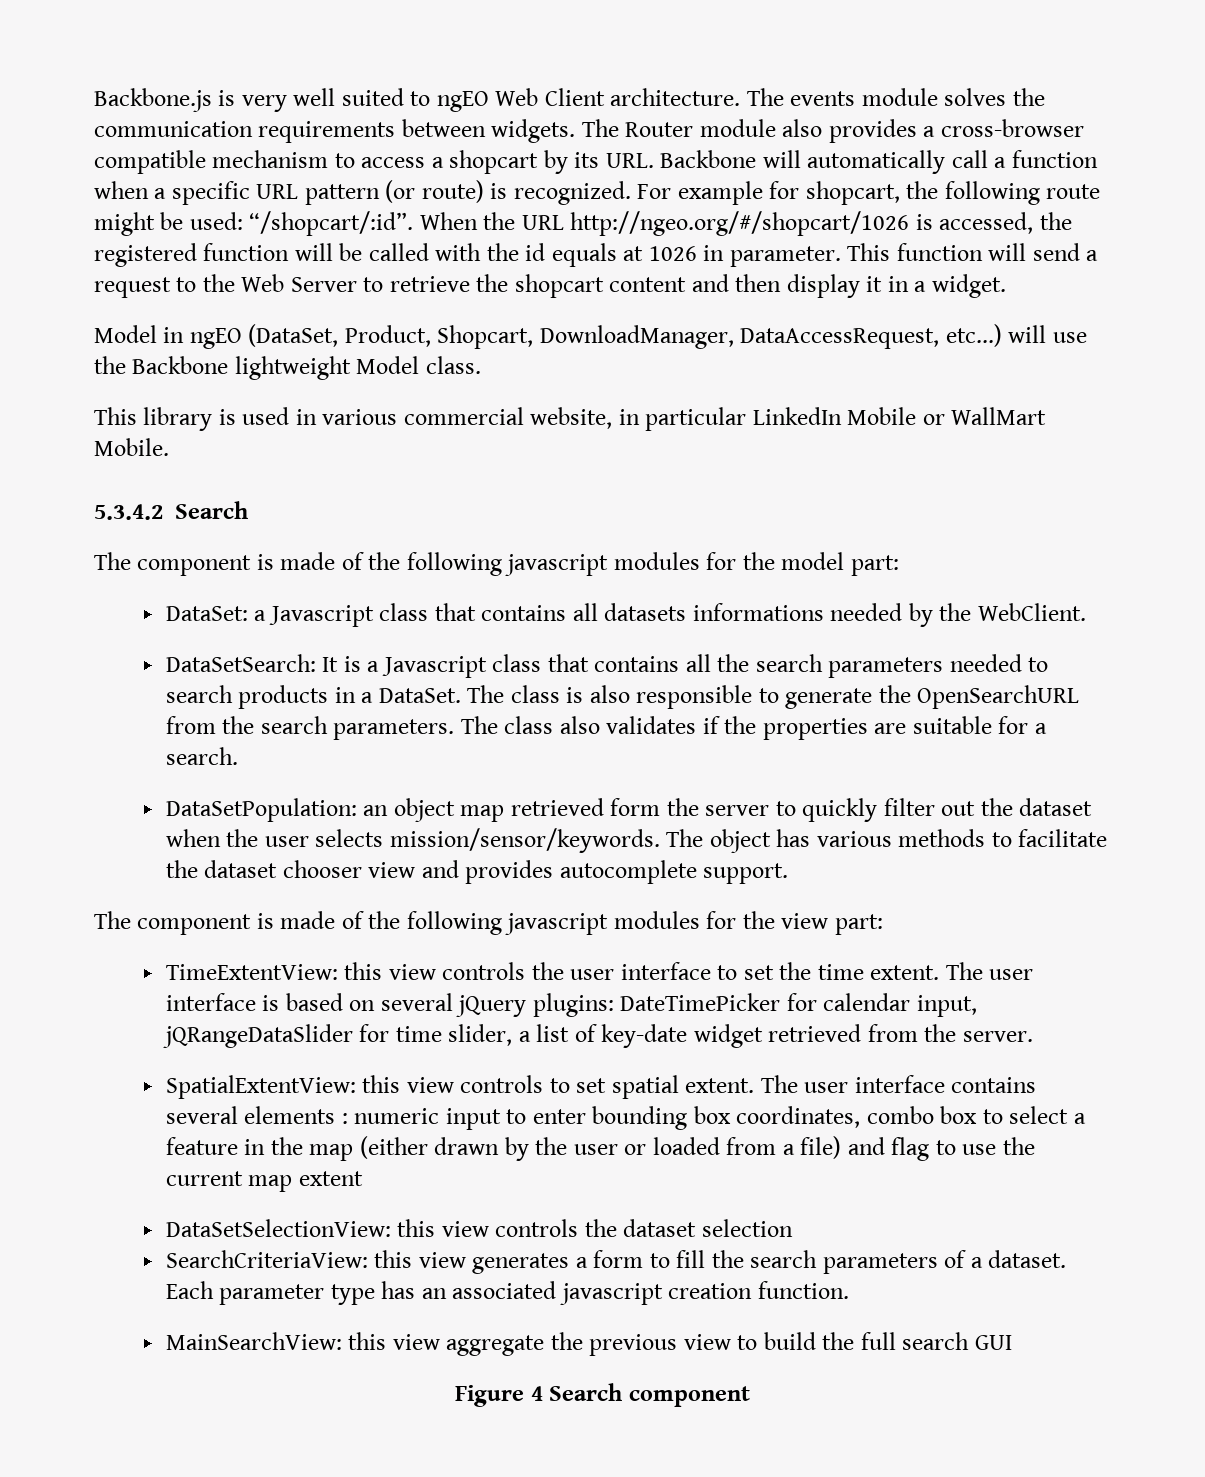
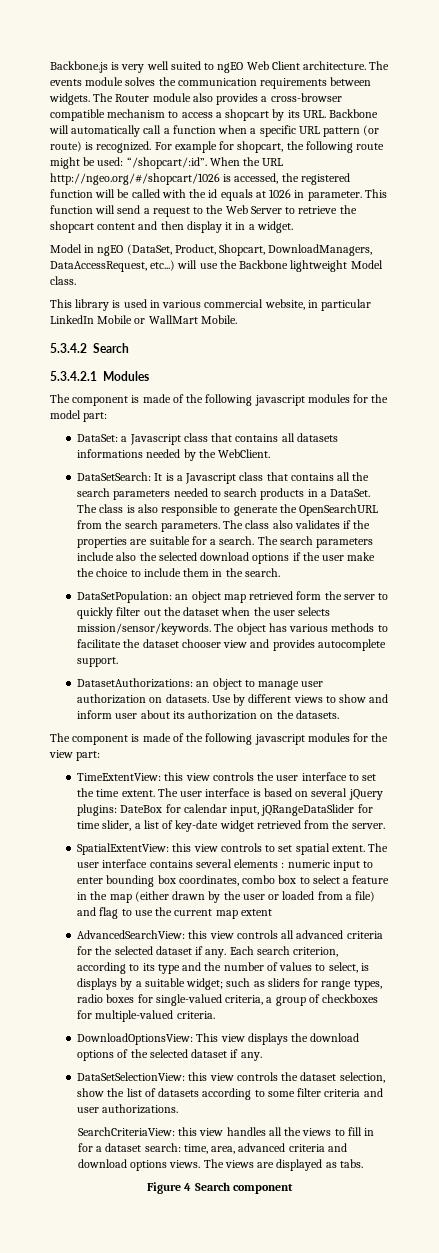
[539,325,734,349] DownloadManager, -> [268,244,373,256] DownloadManagers,
(248, 510) none -> [50,371,149,381] // 5.3.4.2.1 Modules
(238, 756) none -> [257,536,374,548] [77,552,376,564] [77,568,280,577] The search parameters include also the selected download options if the user make the choice to include them in the search.
(789, 873) none -> [77,678,324,690] [77,694,389,706] [77,710,339,720] // DatasetAuthorizations: an object to manage user authorization on datasets. Use by different views to show and inform user about its authorization on the datasets.
[620,993,781,1011] DateTimePicker -> [120,805,163,813] DateBox
(363, 1178) none -> [77,930,383,939] [77,946,339,958] [77,962,369,974] [77,978,382,990] [77,994,379,1006] [77,1010,215,1022] [77,1033,360,1045] [77,1049,262,1061] // AdvancedSearchView: this view controls all advanced criteria for the selected dataset if any. Each search criterion, according to its type and the number of values to select, is displays by a suitable widget; such as sliders for range types, radio boxes for single-valued criteria, a group of checkboxes for multiple-valued criteria. // DownloadOptionsView: This view displays the download options of the selected dataset if any.
[701,1219,793,1237] [165,1250,1067,1274] [165,1281,849,1305] [165,1332,1012,1356] selection // SearchCriteriaView: this view generates a form to fill the search parameters of a dataset. Each parameter type has an associated javascript creation function. // MainSearchView: this view aggregate the previous view to build the full search GUI -> [339,1072,385,1083] [77,1088,383,1100] [77,1104,179,1114] [77,1127,374,1136] [77,1143,347,1154] [77,1159,363,1171] selection, show the list of datasets according to some filter criteria and user authorizations. // SearchCriteriaView: this view handles all the views to fill in for a dataset search: time, area, advanced criteria and download options views. The views are displayed as tabs.

